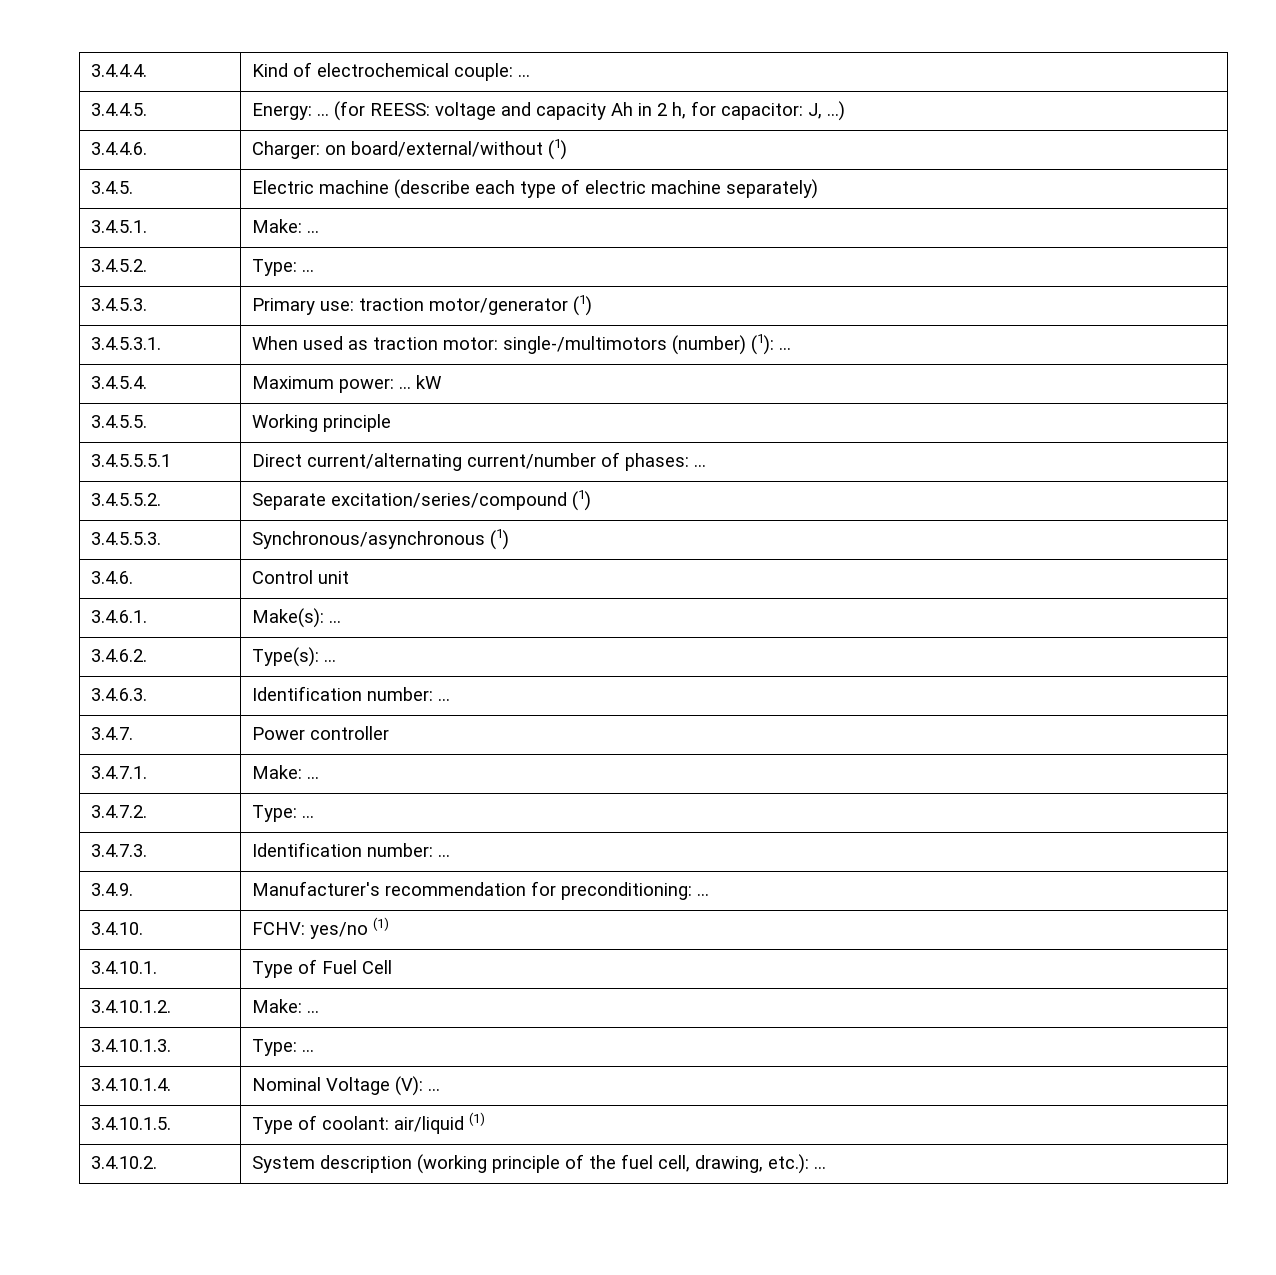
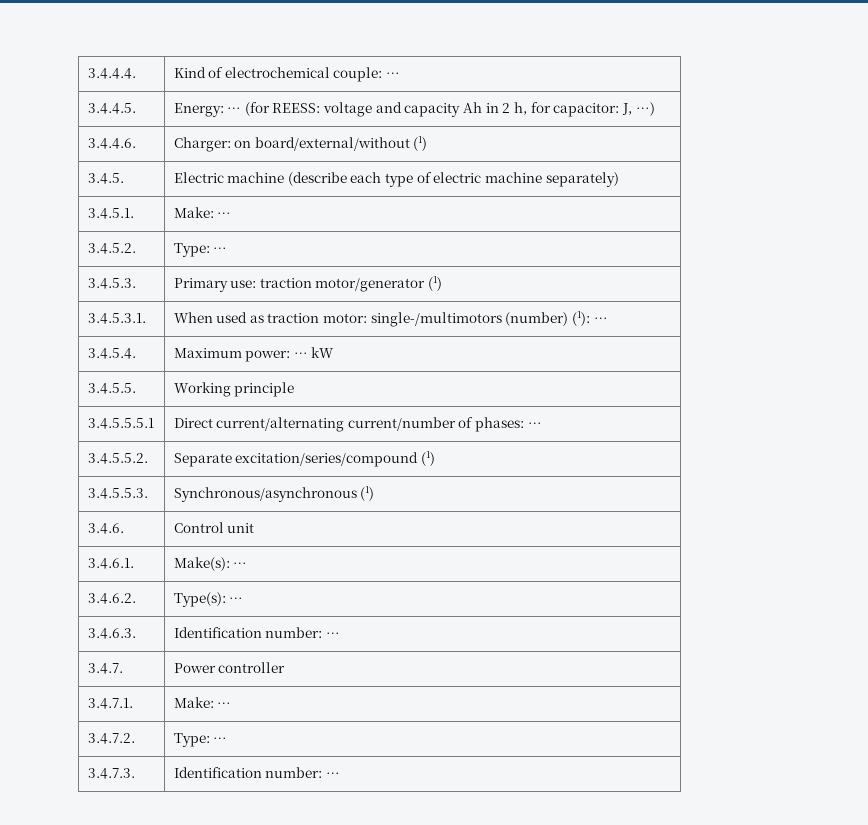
[90,883,133,896] [251,881,709,900] [90,922,143,935] [251,917,389,939] [90,961,157,974] [251,959,392,978] [90,1000,171,1013] [251,999,319,1013] [90,1039,171,1052] [251,1039,314,1056] [90,1078,171,1091] [251,1076,440,1096] [90,1117,171,1130] [251,1112,485,1134] [90,1156,157,1169] [251,1154,826,1174] // 3.4.9. | Manufacturer's recommendation for preconditioning: … // 3.4.10. | FCHV: yes/no (1) // 3.4.10.1. | Type of Fuel Cell // 3.4.10.1.2. | Make: … // 3.4.10.1.3. | Type: … // 3.4.10.1.4. | Nominal Voltage (V): … // 3.4.10.1.5. | Type of coolant: air/liquid (1) // 3.4.10.2. | System description (working principle of the fuel cell, drawing, etc.): … -> (340, 775) none

